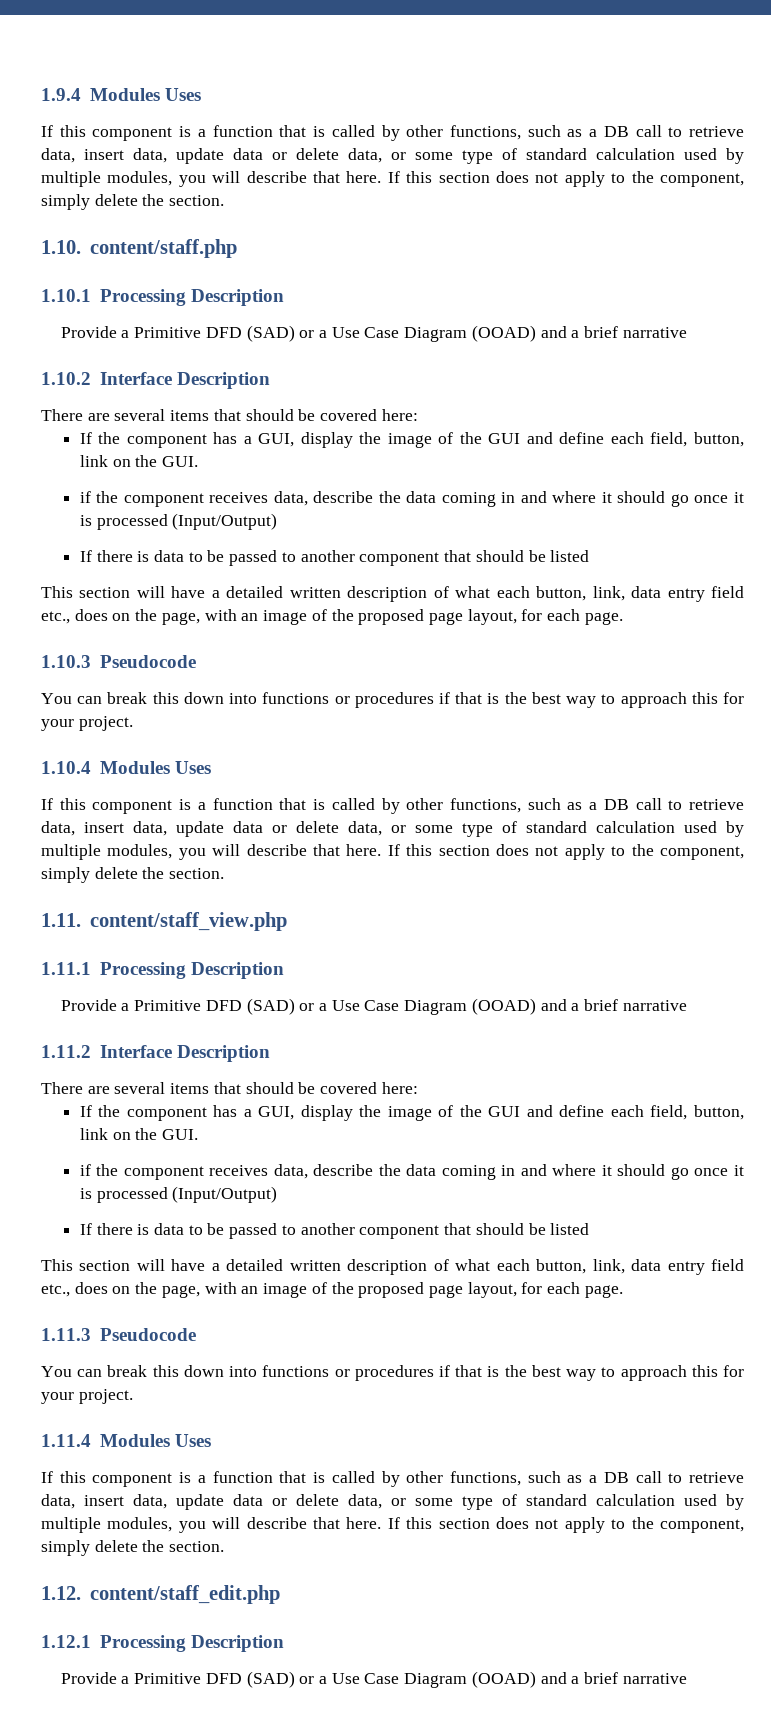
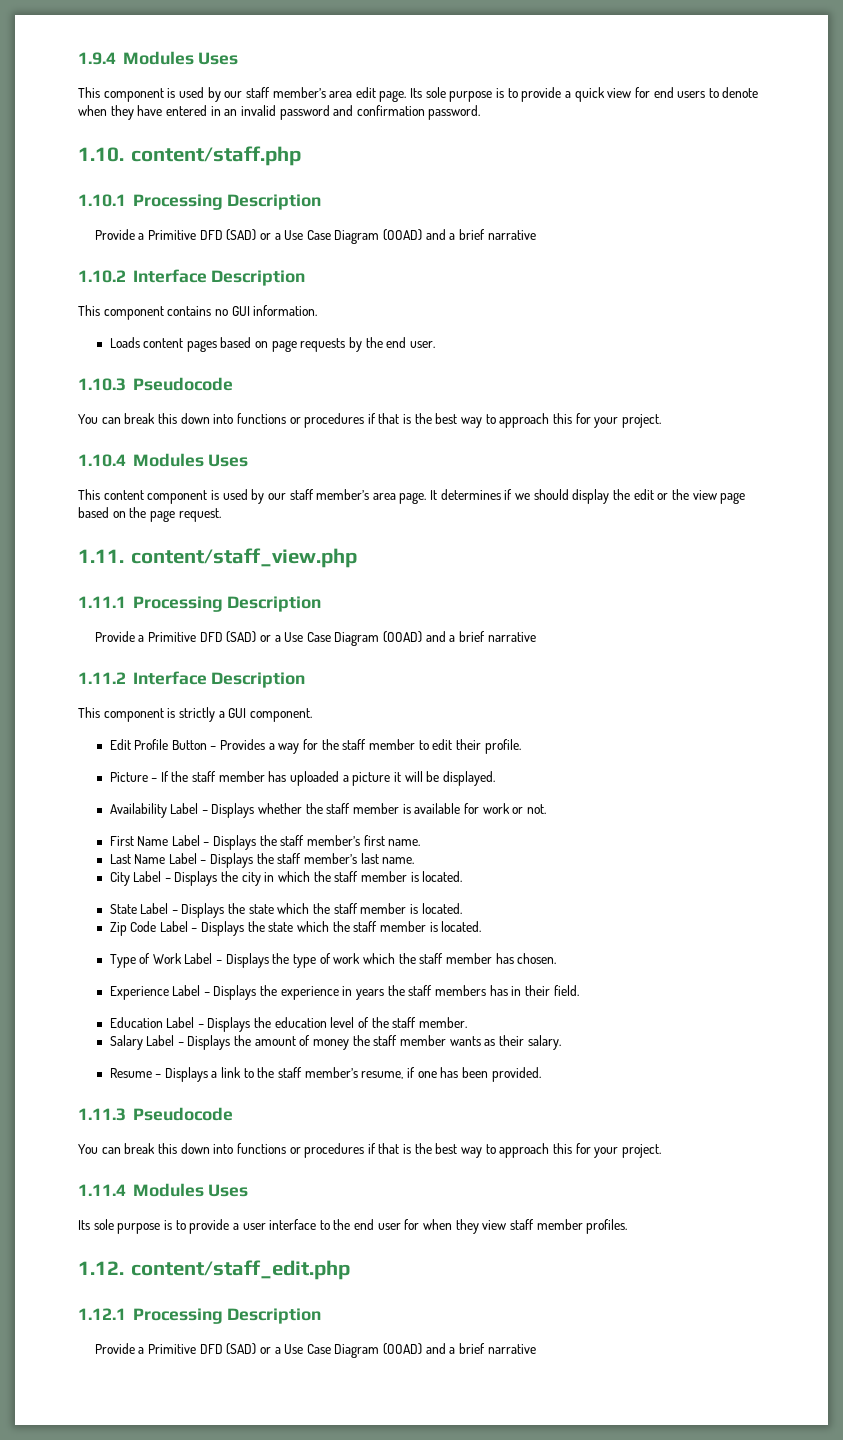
[41,125,744,141] [41,148,744,164] [41,171,744,187] [41,194,225,210] If this component is a function that is called by other functions, such as a DB call to retrieve data, insert data, update data or delete data, or some type of standard calculation used by multiple modules, you will describe that here. If this section does not apply to the component, simply delete the section. -> [78,87,759,102] [78,105,481,120] This component is used by our staff member’s area edit page. Its sole purpose is to provide a quick view for end users to denote when they have entered in an invalid password and confirmation password.
[41,409,418,421] [79,432,744,448] [79,455,199,467] [79,491,744,507] [79,513,278,530] [79,550,590,566] [41,586,744,602] [41,609,623,625] There are several items that should be covered here: // If the component has a GUI, display the image of the GUI and define each field, button, link on the GUI. // if the component receives data, describe the data coming in and where it should go once it is processed (Input/Output) // If there is data to be passed to another component that should be listed // This section will have a detailed written description of what each button, link, data entry field etc., does on the page, with an image of the proposed page layout, for each page. -> [78,305,318,320] [109,337,435,352] This component contains no GUI information. // Loads content pages based on page requests by the end user.
[41,798,744,814] [41,821,744,837] [41,844,744,860] [41,867,225,883] If this component is a function that is called by other functions, such as a DB call to retrieve data, insert data, update data or delete data, or some type of standard calculation used by multiple modules, you will describe that here. If this section does not apply to the component, simply delete the section. -> [78,489,746,504] [78,507,221,522] This content component is used by our staff member’s area page. It determines if we should display the edit or the view page based on the page request.
[41,1082,418,1094] [79,1105,744,1121] [79,1128,199,1140] [79,1164,744,1180] [79,1186,278,1203] [79,1223,590,1239] [41,1259,744,1275] [41,1282,623,1298] There are several items that should be covered here: // If the component has a GUI, display the image of the GUI and define each field, button, link on the GUI. // if the component receives data, describe the data coming in and where it should go once it is processed (Input/Output) // If there is data to be passed to another component that should be listed // This section will have a detailed written description of what each button, link, data entry field etc., does on the page, with an image of the proposed page layout, for each page. -> [78,707,312,722] [109,739,521,754] [109,771,495,786] [109,803,546,818] [109,835,421,850] [109,853,415,868] [109,871,463,886] [109,903,462,918] [109,921,482,936] [109,953,557,968] [109,985,579,1000] [109,1017,467,1032] [109,1035,561,1050] [109,1067,541,1082] This component is strictly a GUI component. // Edit Profile Button – Provides a way for the staff member to edit their profile. // Picture – If the staff member has uploaded a picture it will be displayed. // Availability Label – Displays whether the staff member is available for work or not. // First Name Label – Displays the staff member’s first name. // Last Name Label – Displays the staff member’s last name. // City Label – Displays the city in which the staff member is located. // State Label – Displays the state which the staff member is located. // Zip Code Label – Displays the state which the staff member is located. // Type of Work Label – Displays the type of work which the staff member has chosen. // Experience Label – Displays the experience in years the staff members has in their field. // Education Label – Displays the education level of the staff member. // Salary Label – Displays the amount of money the staff member wants as their salary. // Resume – Displays a link to the staff member’s resume, if one has been provided.
[41,1471,744,1487] [41,1494,744,1510] [41,1517,744,1533] [41,1540,225,1556] If this component is a function that is called by other functions, such as a DB call to retrieve data, insert data, update data or delete data, or some type of standard calculation used by multiple modules, you will describe that here. If this section does not apply to the component, simply delete the section. -> [78,1219,628,1234] Its sole purpose is to provide a user interface to the end user for when they view staff member profiles.

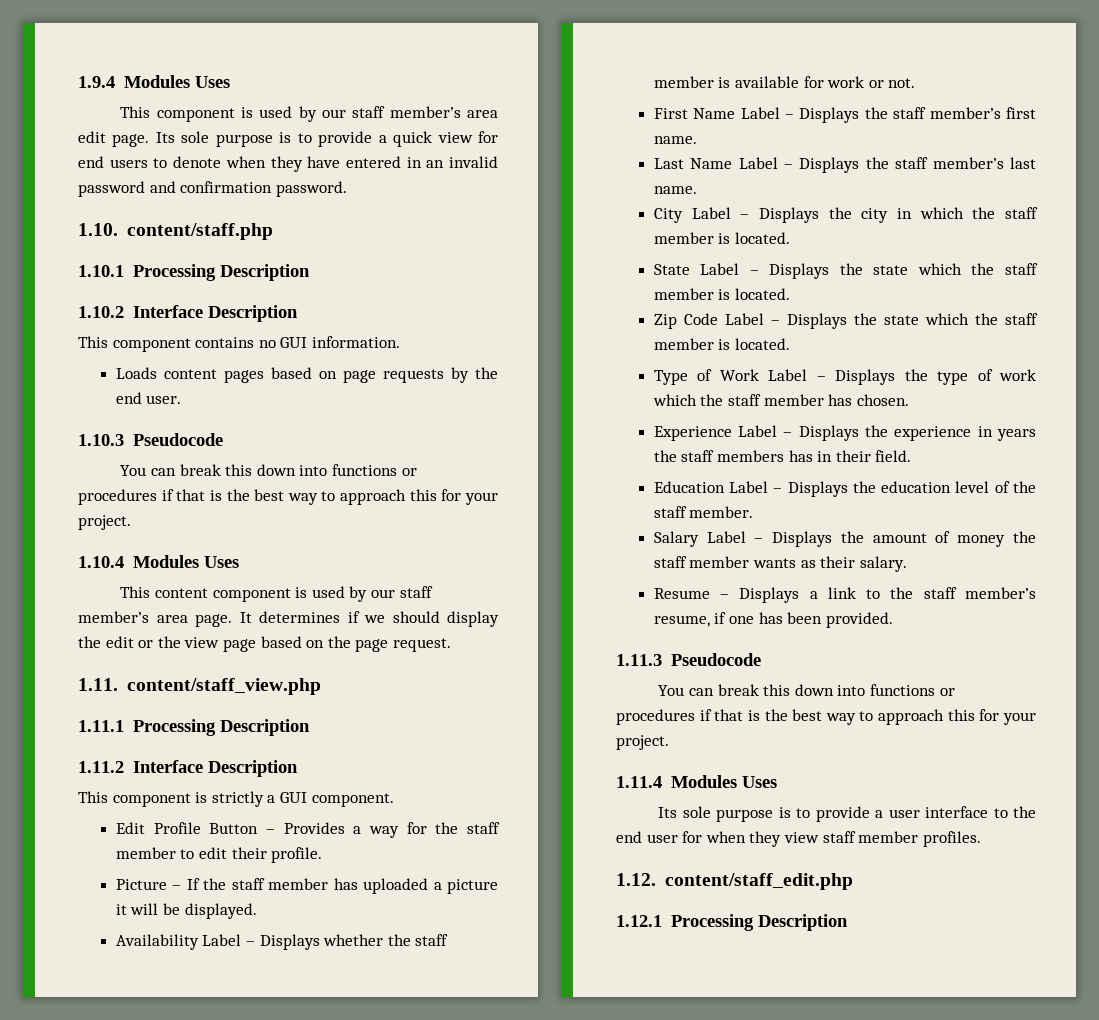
[94,229,536,244] // Provide a Primitive DFD (SAD) or a Use Case Diagram (OOAD) and a brief narrative -> (310, 272) none
[94,631,536,646] // Provide a Primitive DFD (SAD) or a Use Case Diagram (OOAD) and a brief narrative -> (310, 727) none
[94,1343,536,1358] // Provide a Primitive DFD (SAD) or a Use Case Diagram (OOAD) and a brief narrative -> (848, 922) none

